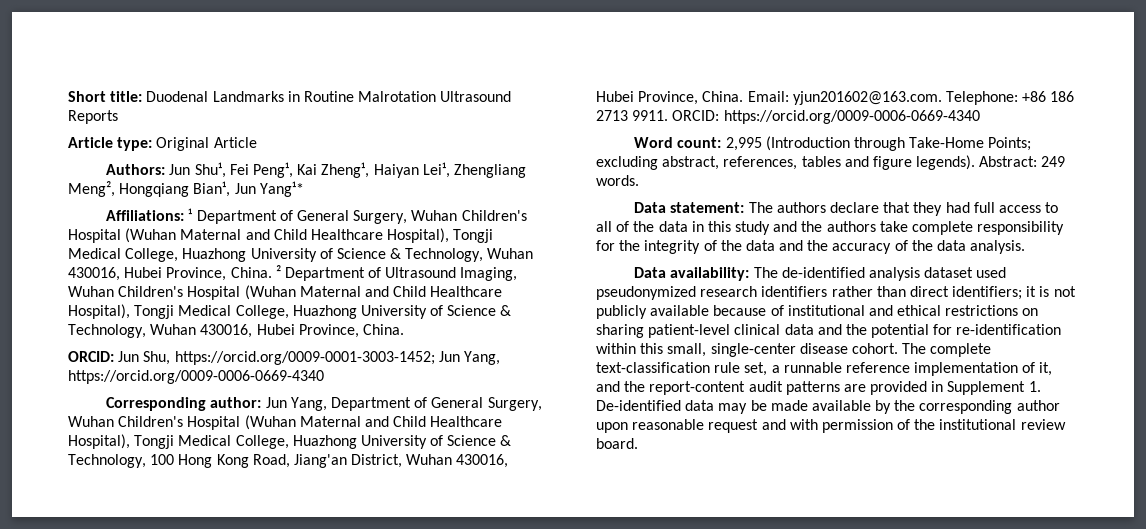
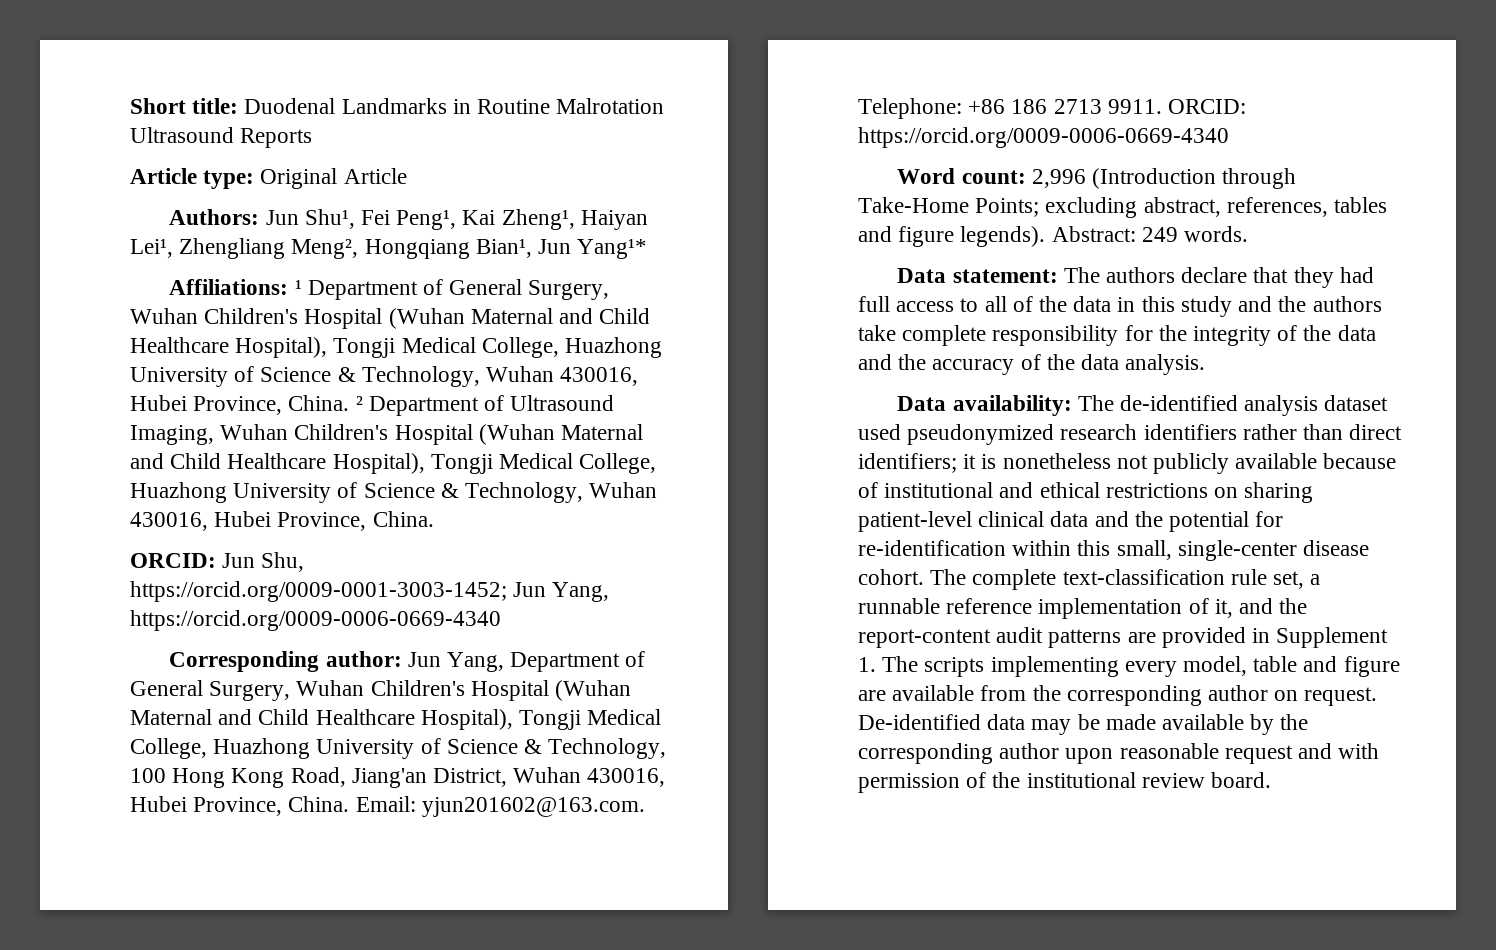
[725,137,762,151] 2,995 -> [1031,169,1086,188] 2,996
(1050, 291) none -> [1002,453,1111,469] nonetheless
(1041, 386) none -> [882,656,1400,677] [858,685,1378,706] The scripts implementing every model, table and figure are available from the corresponding author on request.

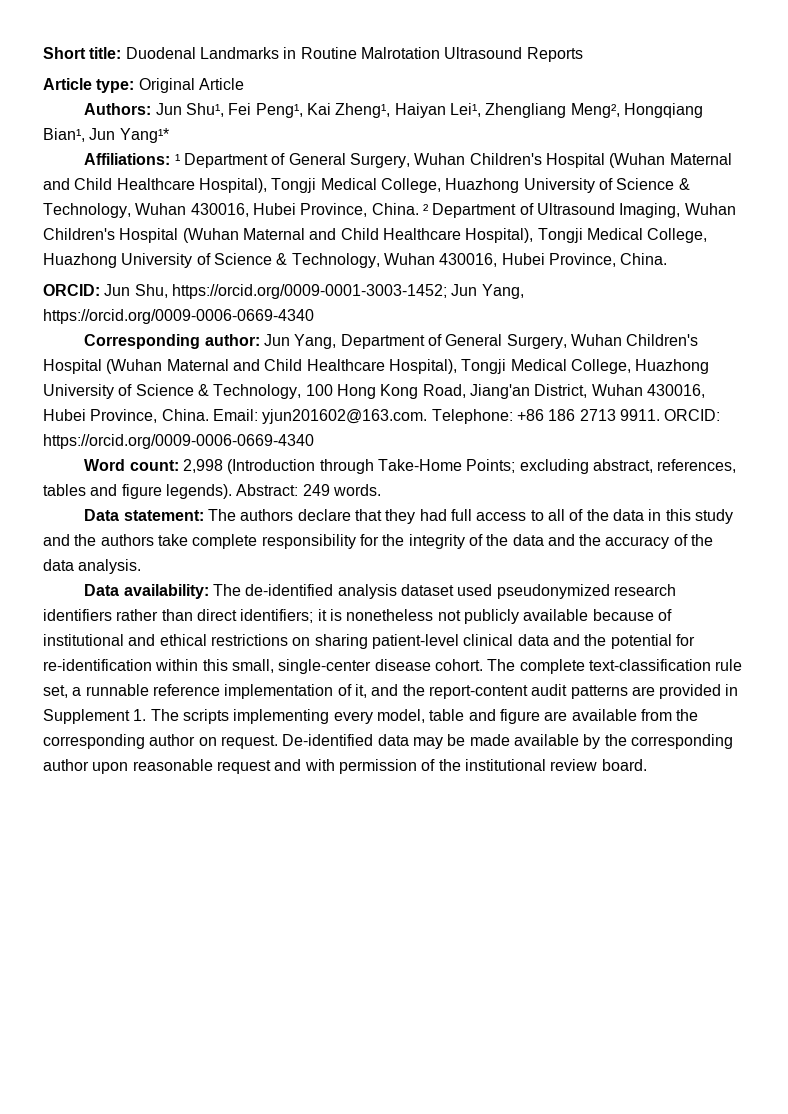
[1031,169,1086,188] 2,996 -> [183,459,224,473] 2,998

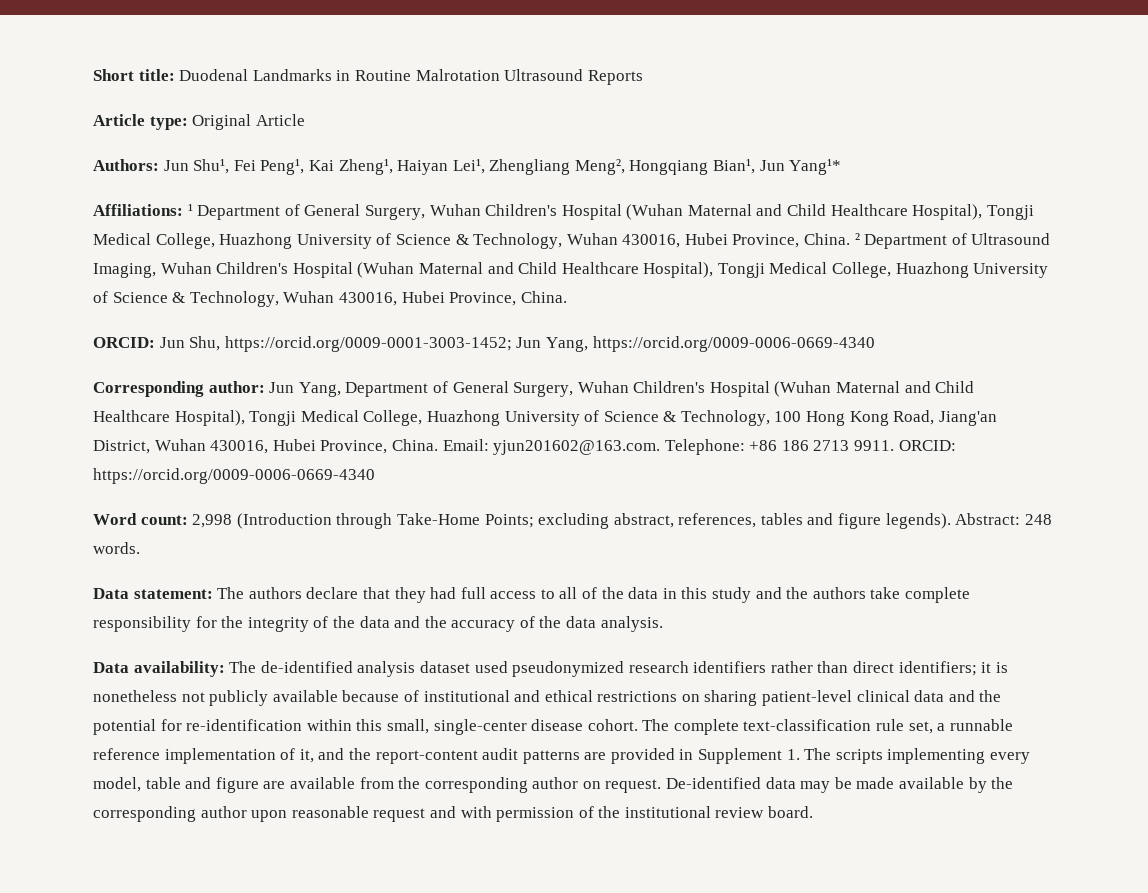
[302,484,330,496] 249 -> [1024,514,1052,525] 248

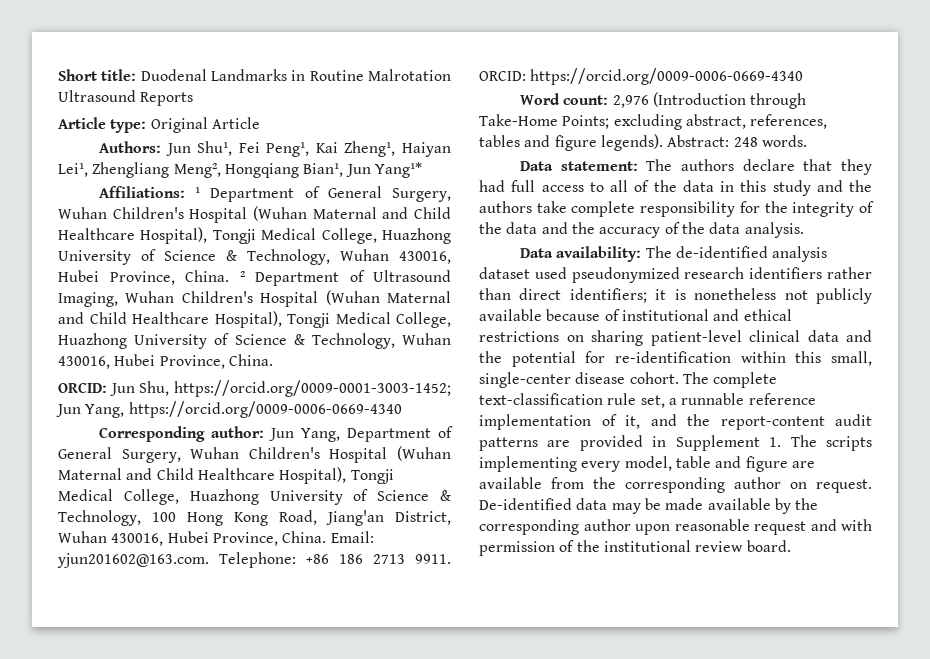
[192,514,233,528] 2,998 -> [612,95,649,108] 2,976

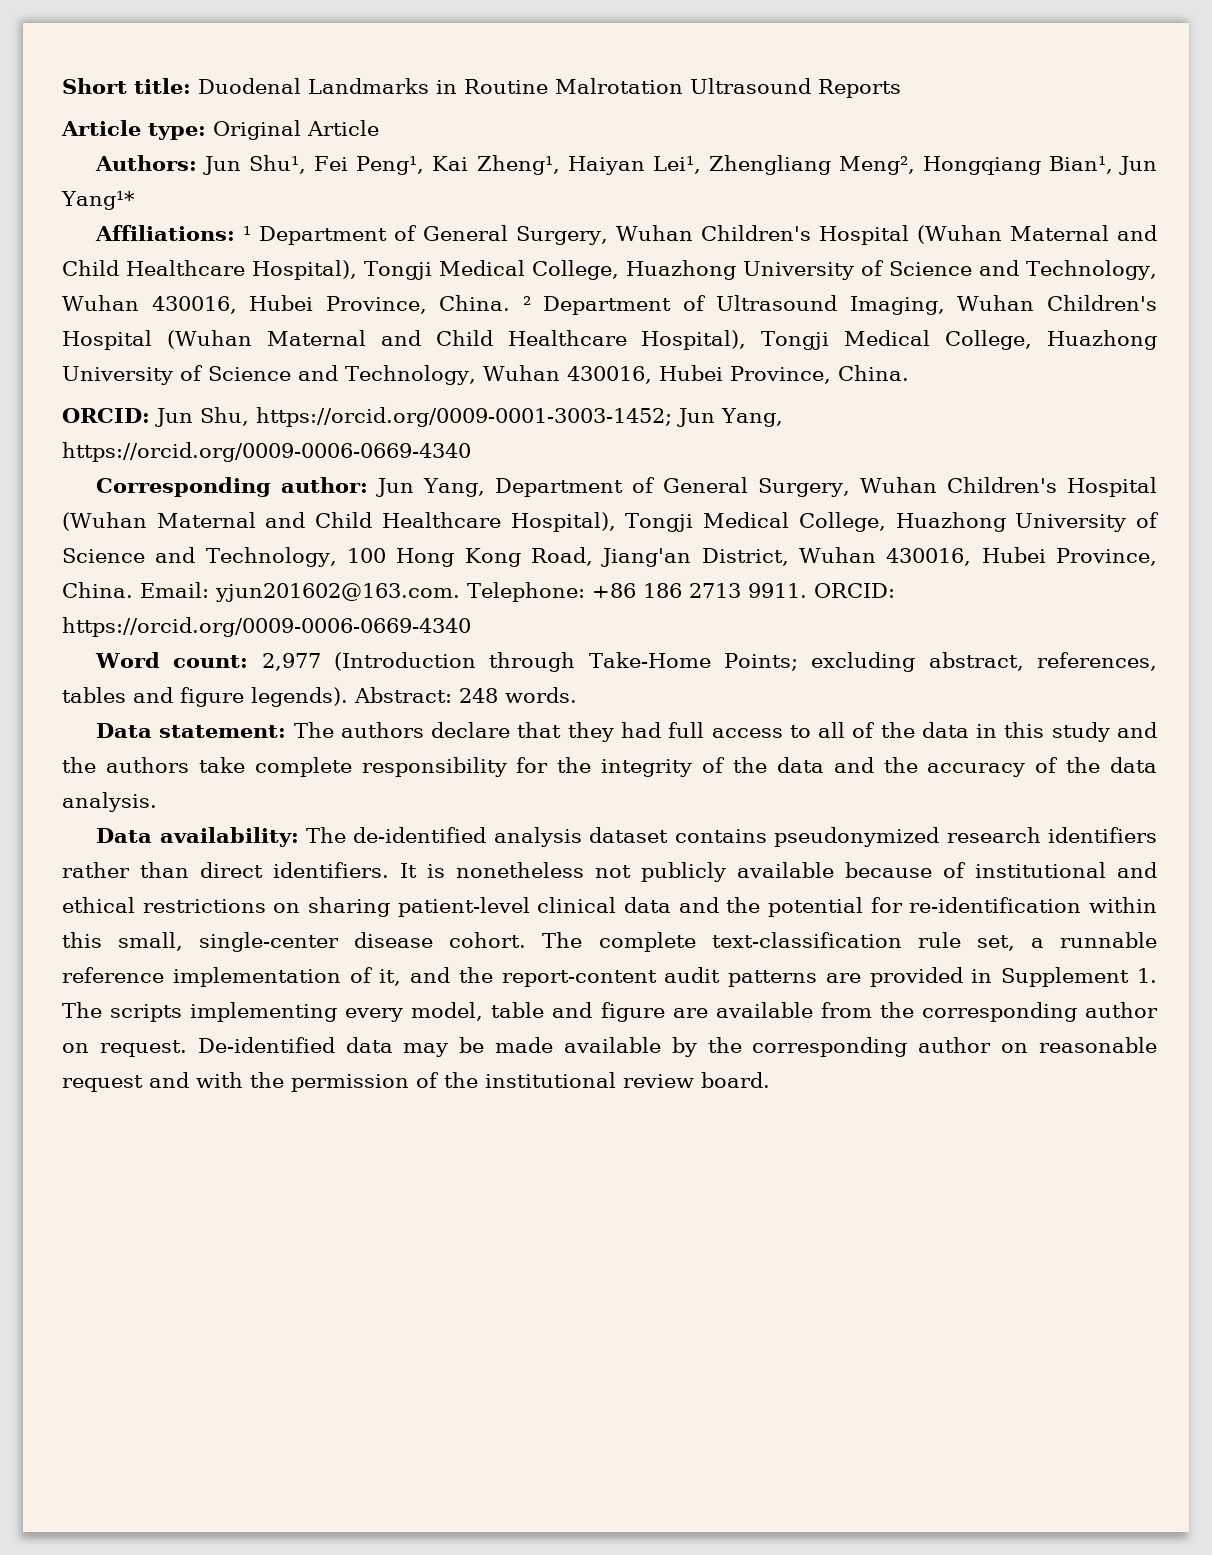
[226,250,237,261] & -> [979,260,1020,276] and
[293,334,305,345] & -> [298,365,338,381] and
[439,490,451,501] & -> [155,547,196,563] and
[612,95,649,108] 2,976 -> [261,653,321,671] 2,977
[534,267,567,279] used -> [674,829,767,843] contains
[569,288,667,303] identifiers; it -> [273,862,417,878] identifiers. It
[635,524,670,535] upon -> [1001,1043,1029,1053] on
(872, 525) none -> [250,1072,284,1088] the

